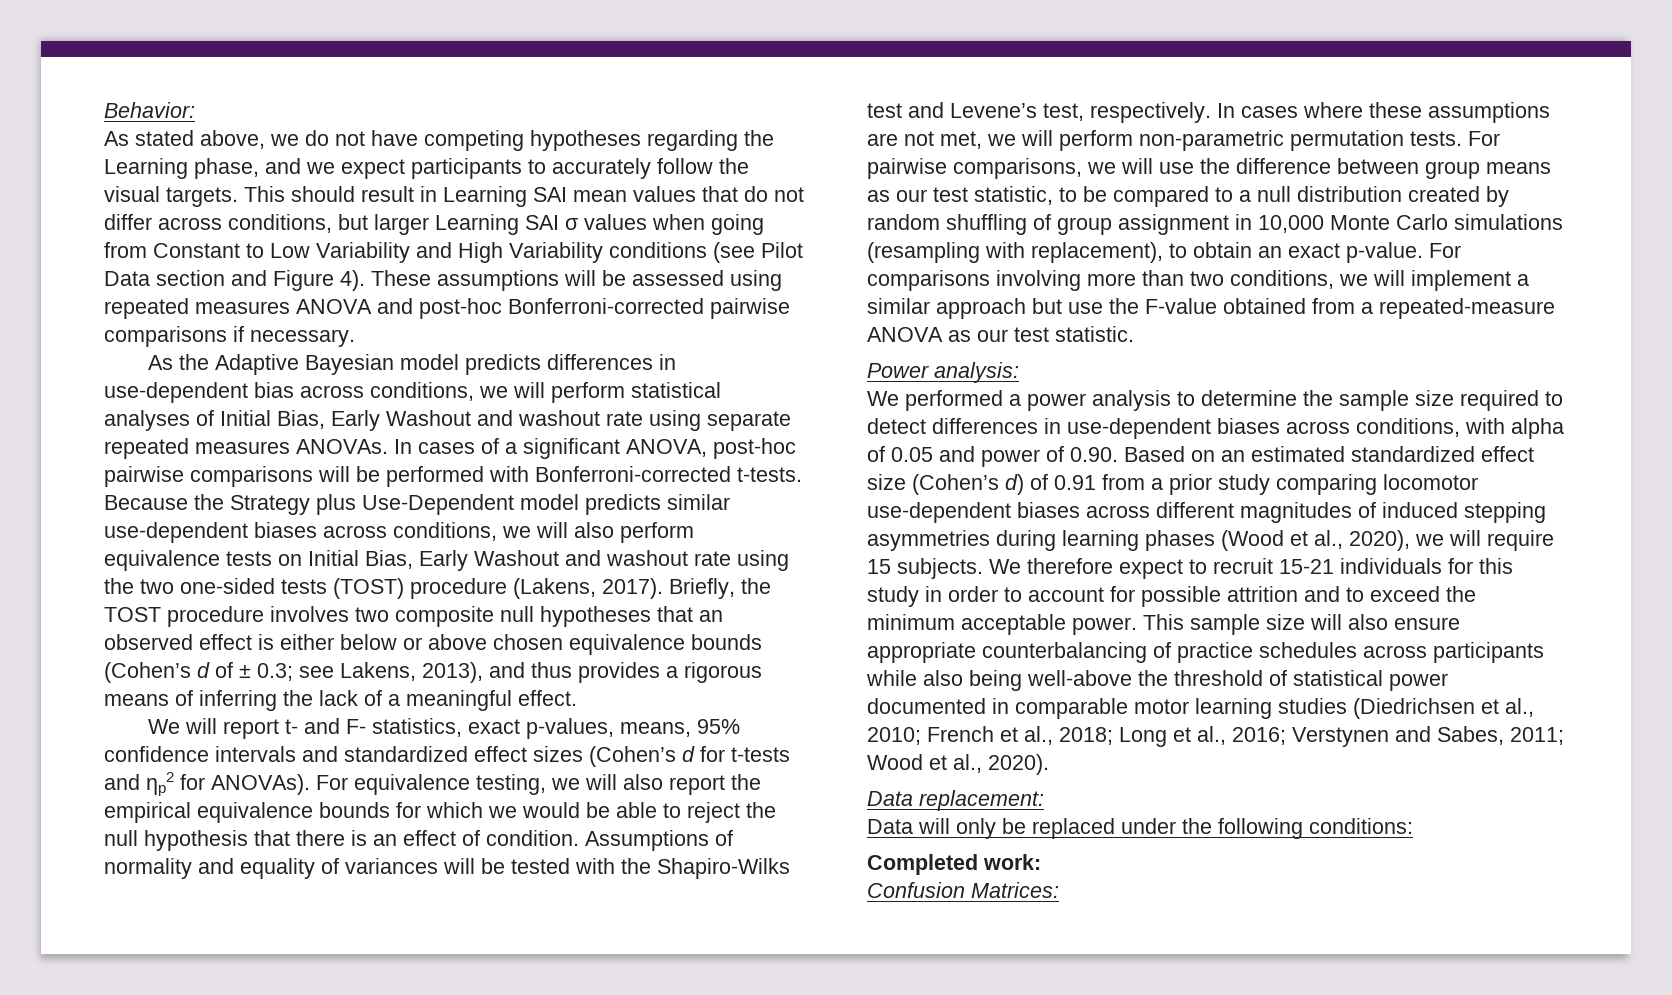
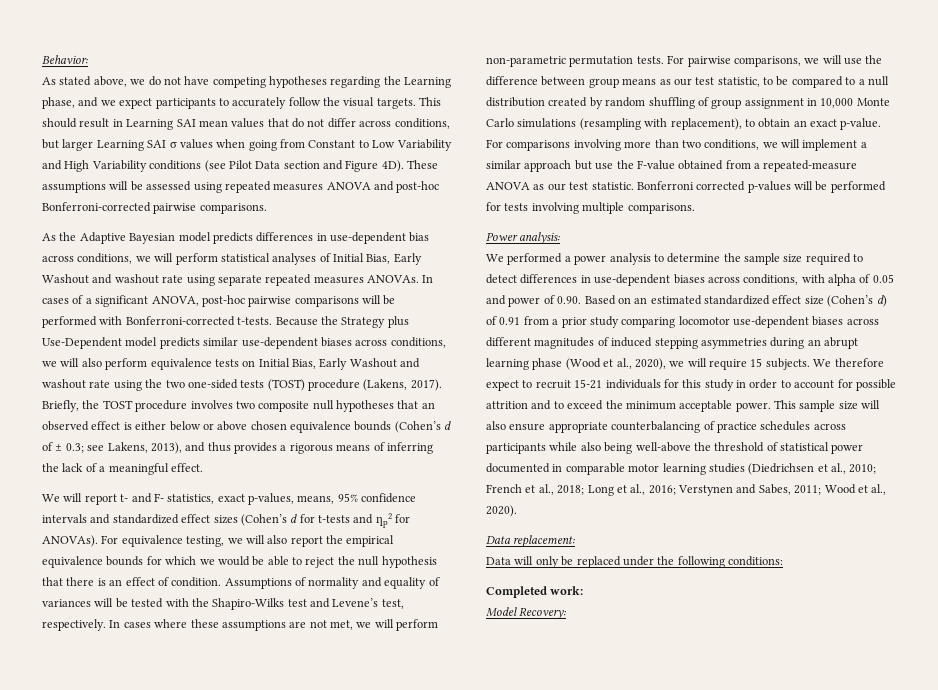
[340,270,365,291] 4). -> [381,160,404,172] 4D).
[104,326,355,347] comparisons if necessary. -> [199,203,267,214] comparisons.
(1134, 334) none -> [636,181,886,193] [486,202,695,214] Bonferroni corrected p-values will be performed for tests involving multiple comparisons.
[1062,530,1215,551] learning phases -> [807,337,858,349] [486,358,563,370] an abrupt learning phase
[867,882,1059,898] Confusion Matrices: -> [486,607,567,619] Model Recovery:

